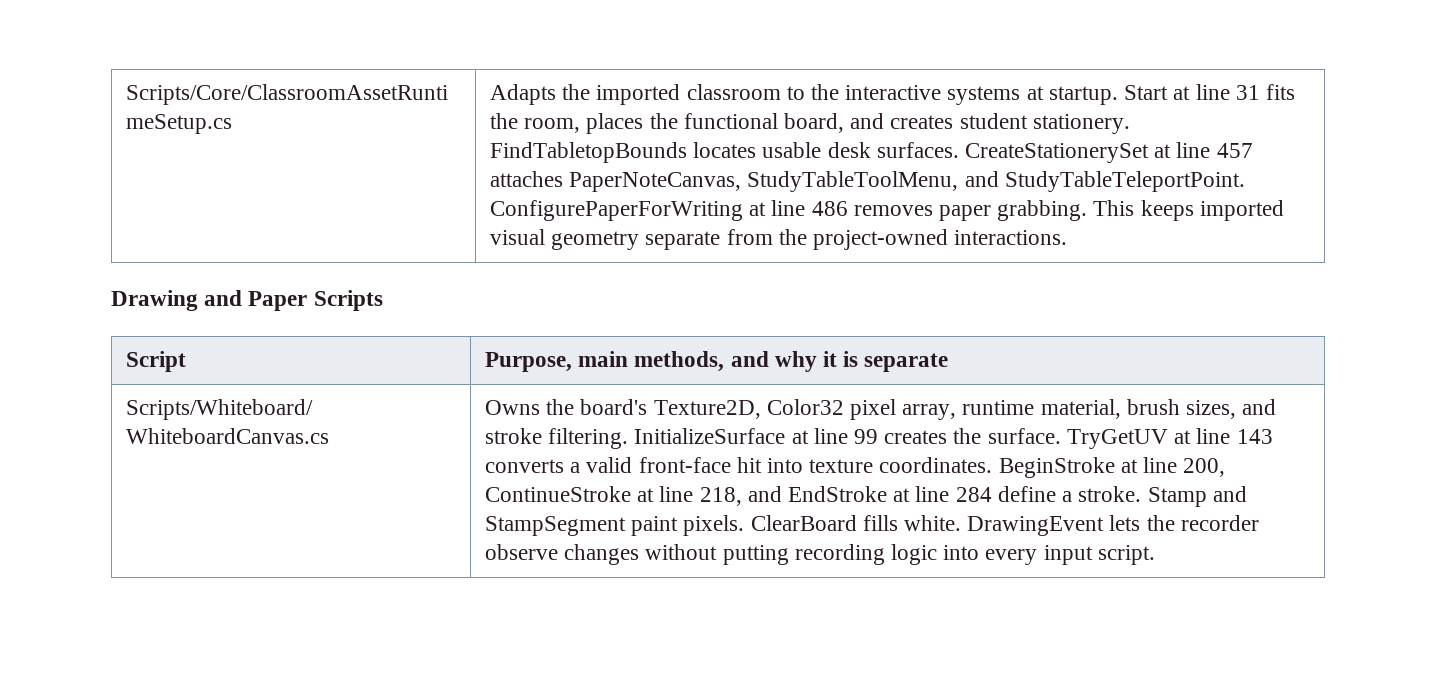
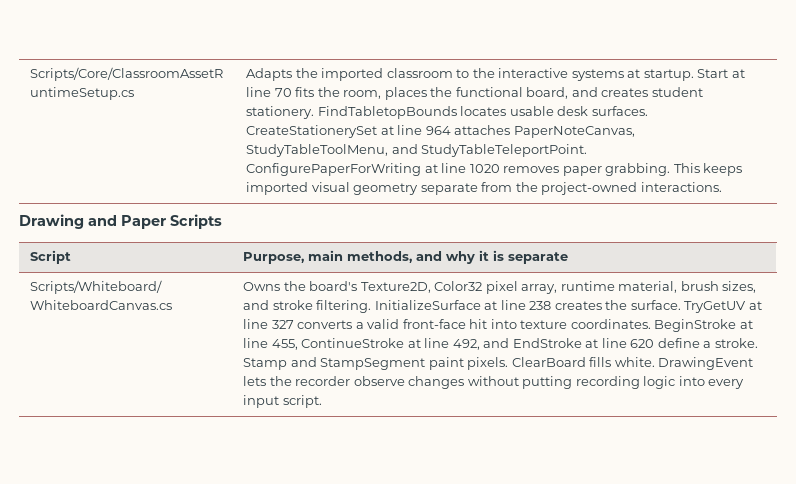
[1235,85,1260,100] 31 -> [274,88,292,97] 70
[1216,143,1253,158] 457 -> [425,126,451,135] 964
[811,201,848,216] 486 -> [469,164,500,173] 1020
[854,429,879,444] 99 -> [529,301,552,310] 238
[1236,429,1273,444] 143 -> [271,320,294,329] 327
[1183,458,1226,477] 200, -> [271,339,298,350] 455,
[699,487,742,506] 218, -> [452,339,480,350] 492,
[955,487,992,502] 284 -> [630,339,655,348] 620

